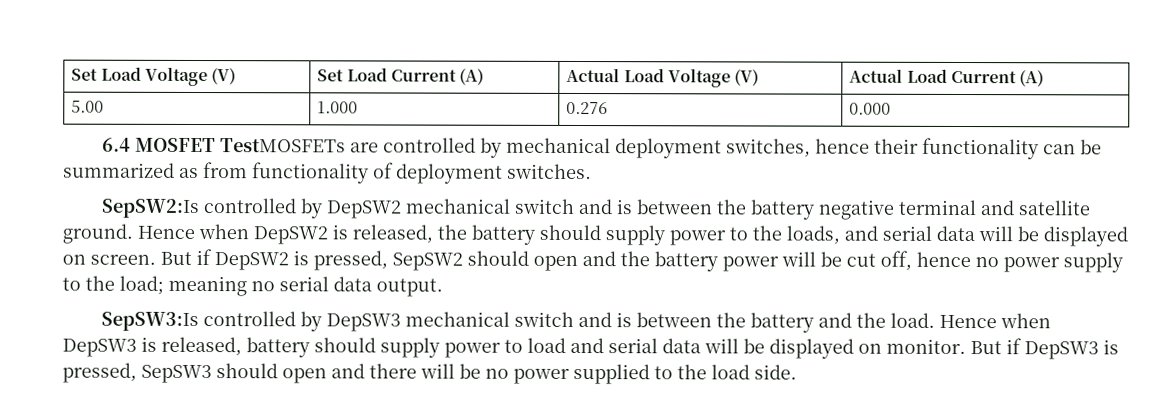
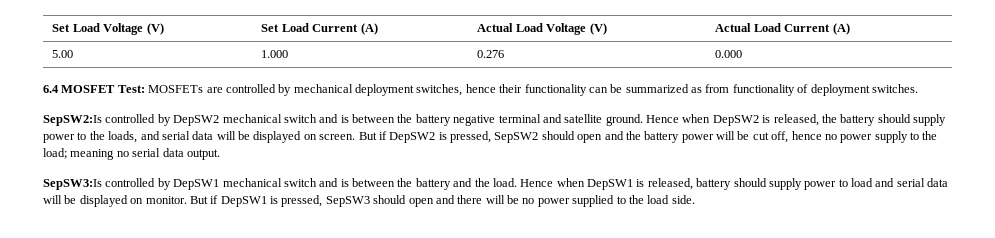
[220,138,347,153] TestMOSFETs -> [117,85,204,93] Test: MOSFETs
[326,313,402,332] DepSW3 -> [173,179,220,190] DepSW1
[62,338,137,357] DepSW3 -> [587,179,633,190] DepSW1
[1024,341,1099,360] DepSW3 -> [220,196,267,207] DepSW1

